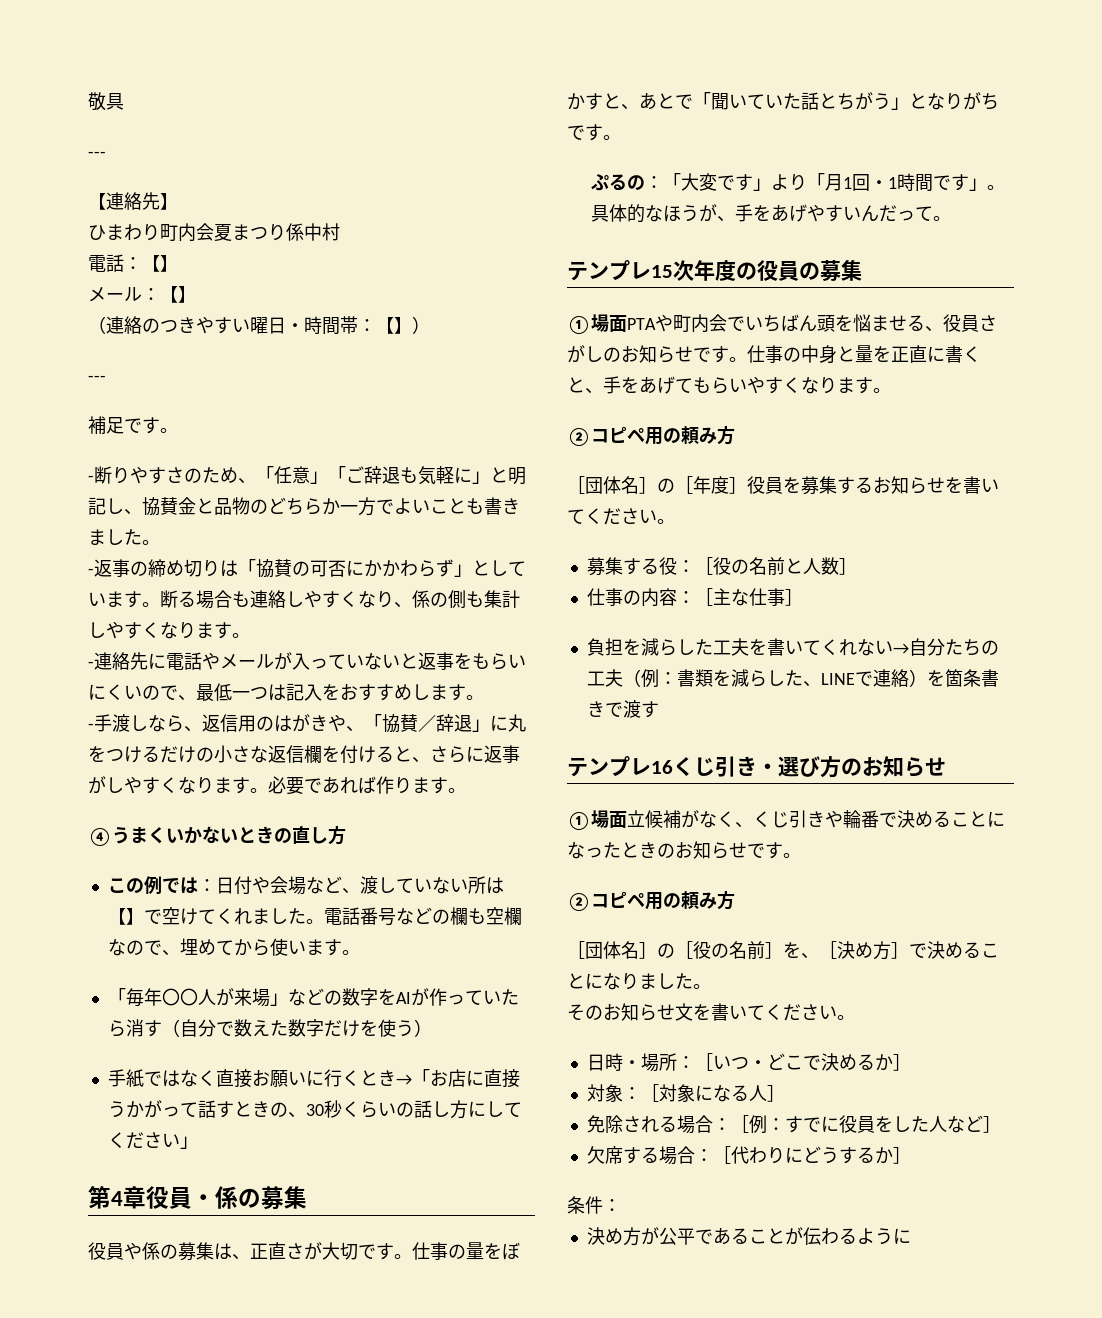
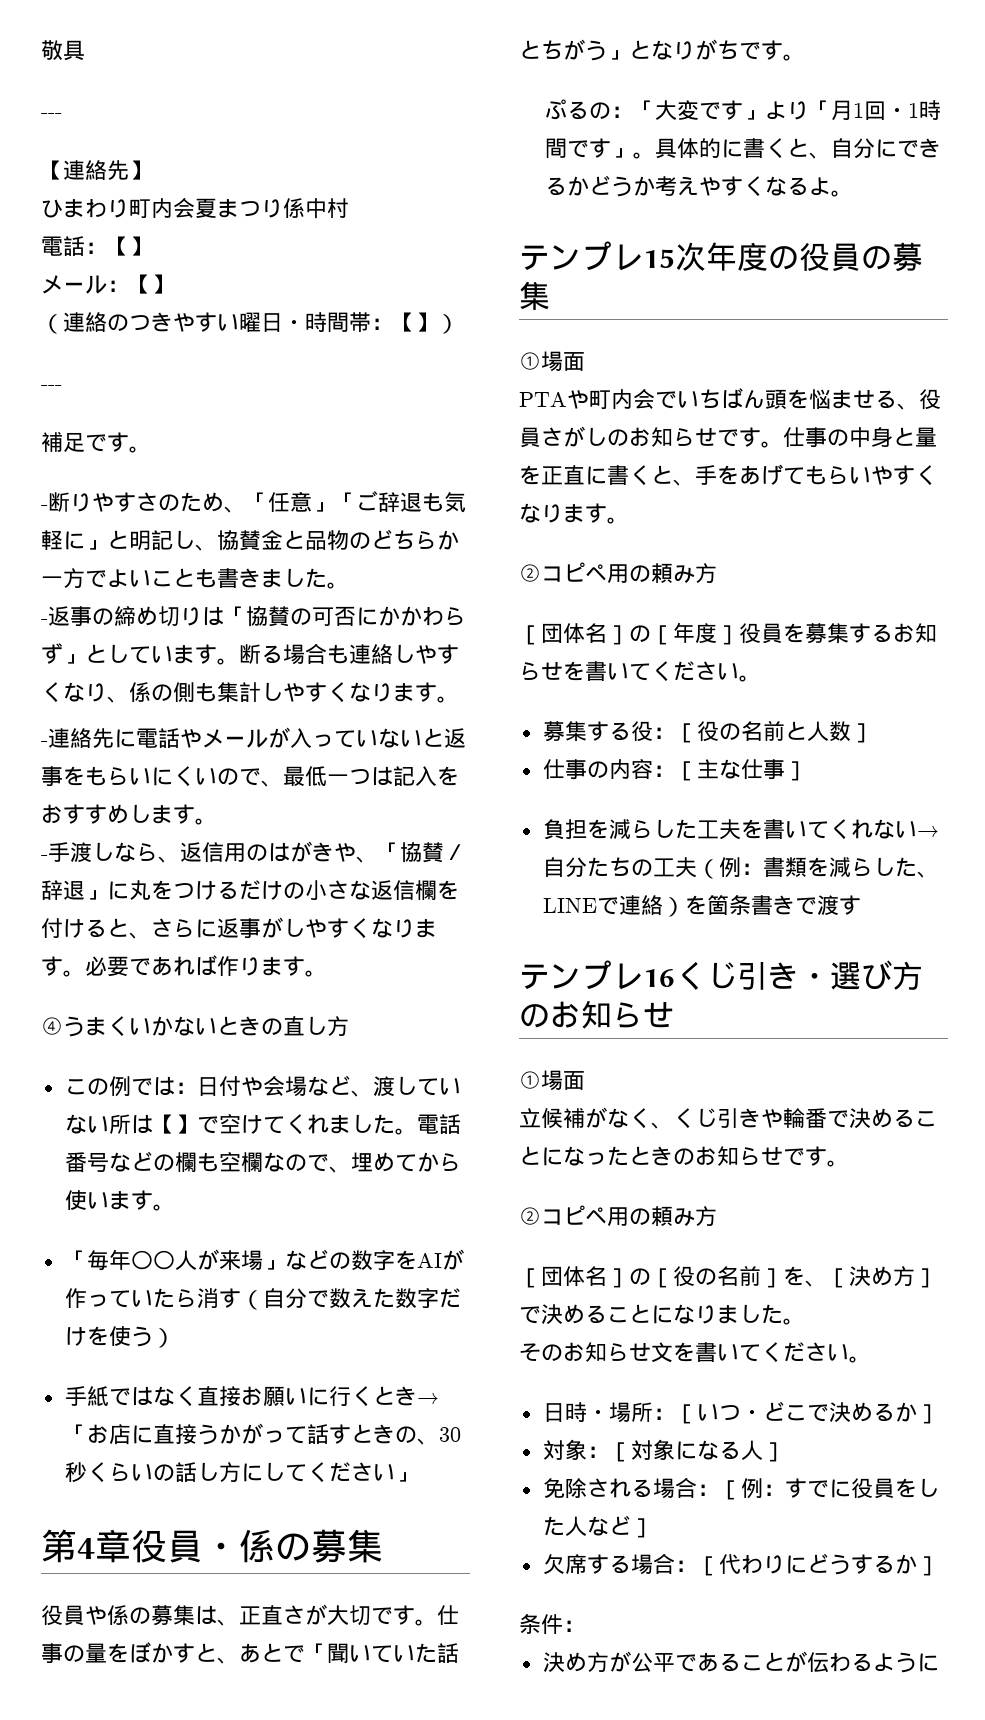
[645,204,934,222] なほうが、手をあげやすいんだって -> [720,138,941,159] [544,175,831,197] に書くと、自分にできるかどうか考えやすくなるよ
(627, 323) none -> (585, 361) //
(627, 819) none -> (585, 1080) //

